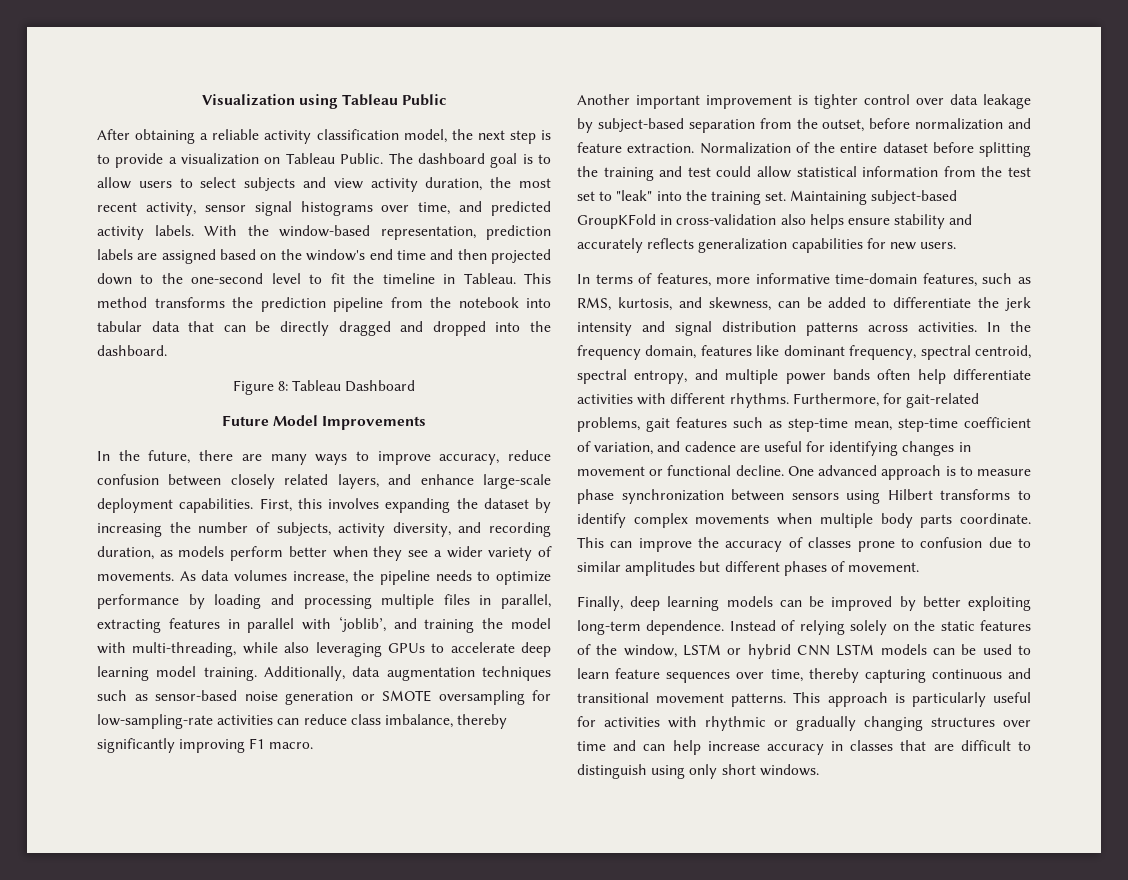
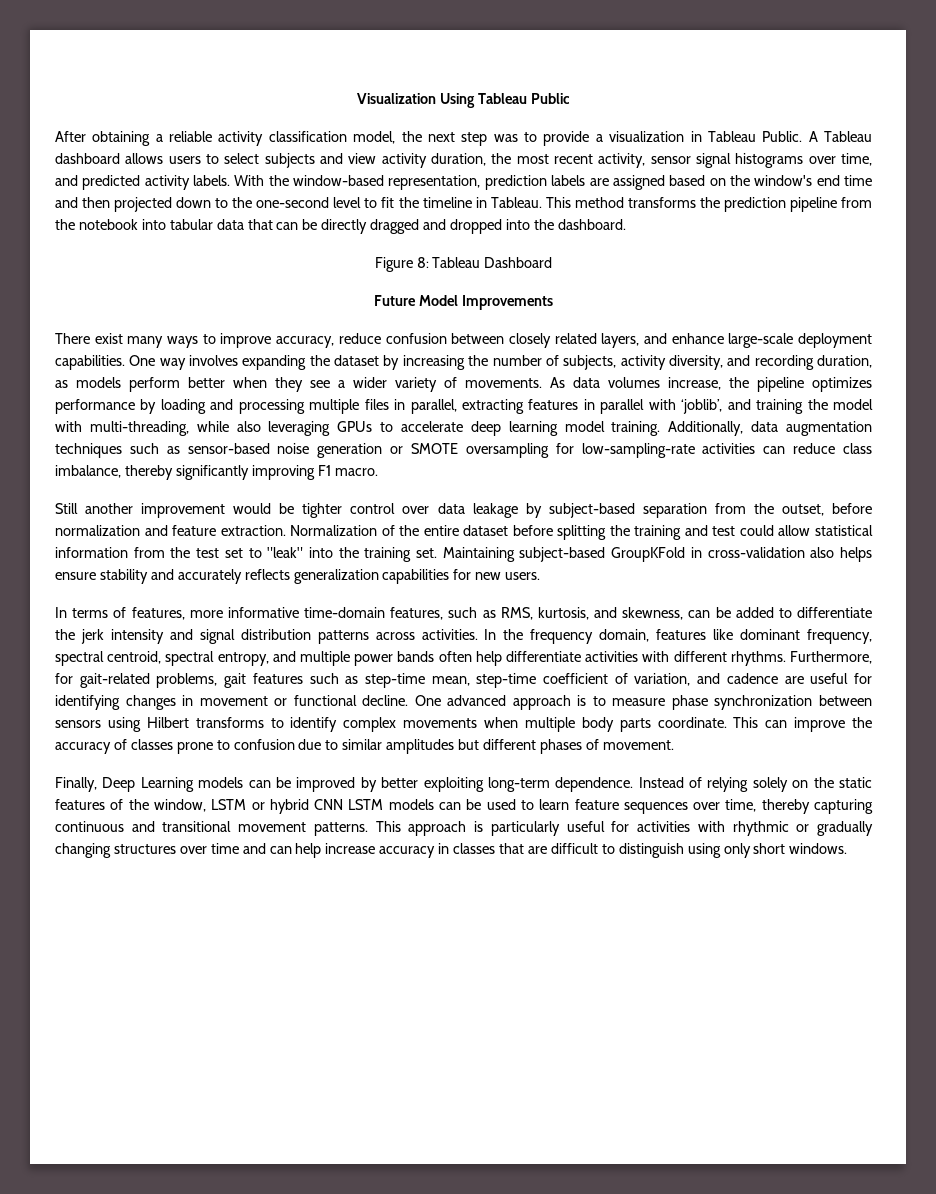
[298,94,338,109] using -> [440,93,476,108] Using
[541,130,552,140] is -> [493,134,518,142] was
[264,157,281,164] on -> [690,131,702,142] in
[388,153,551,168] [97,177,131,189] The dashboard goal is to allow -> [808,131,873,142] [55,153,164,164] A Tableau dashboard allows
[97,450,262,464] In the future, there are -> [55,333,123,344] There exist
[259,498,322,512] First, this -> [129,355,186,370] One way
[435,570,551,585] needs to optimize -> [812,377,872,392] optimizes
[577,94,808,109] Another important improvement is -> [55,503,295,518] Still another improvement would be
[630,596,720,611] deep learning -> [102,777,194,792] Deep Learning

